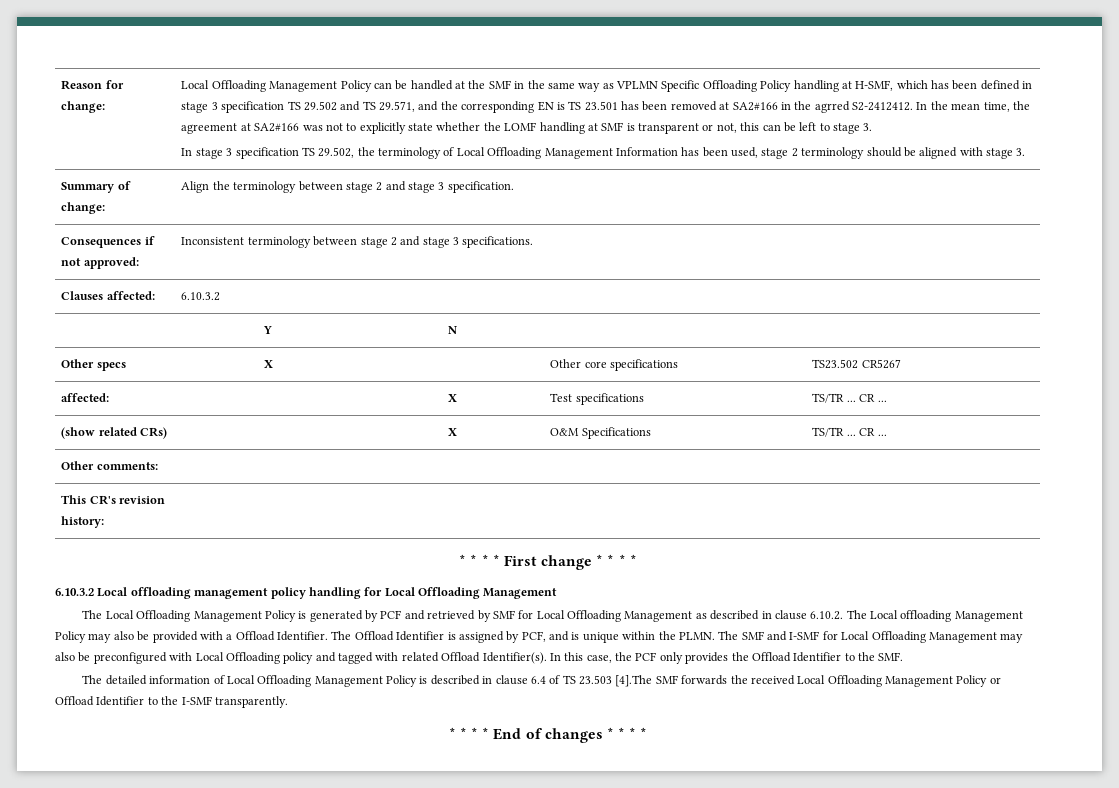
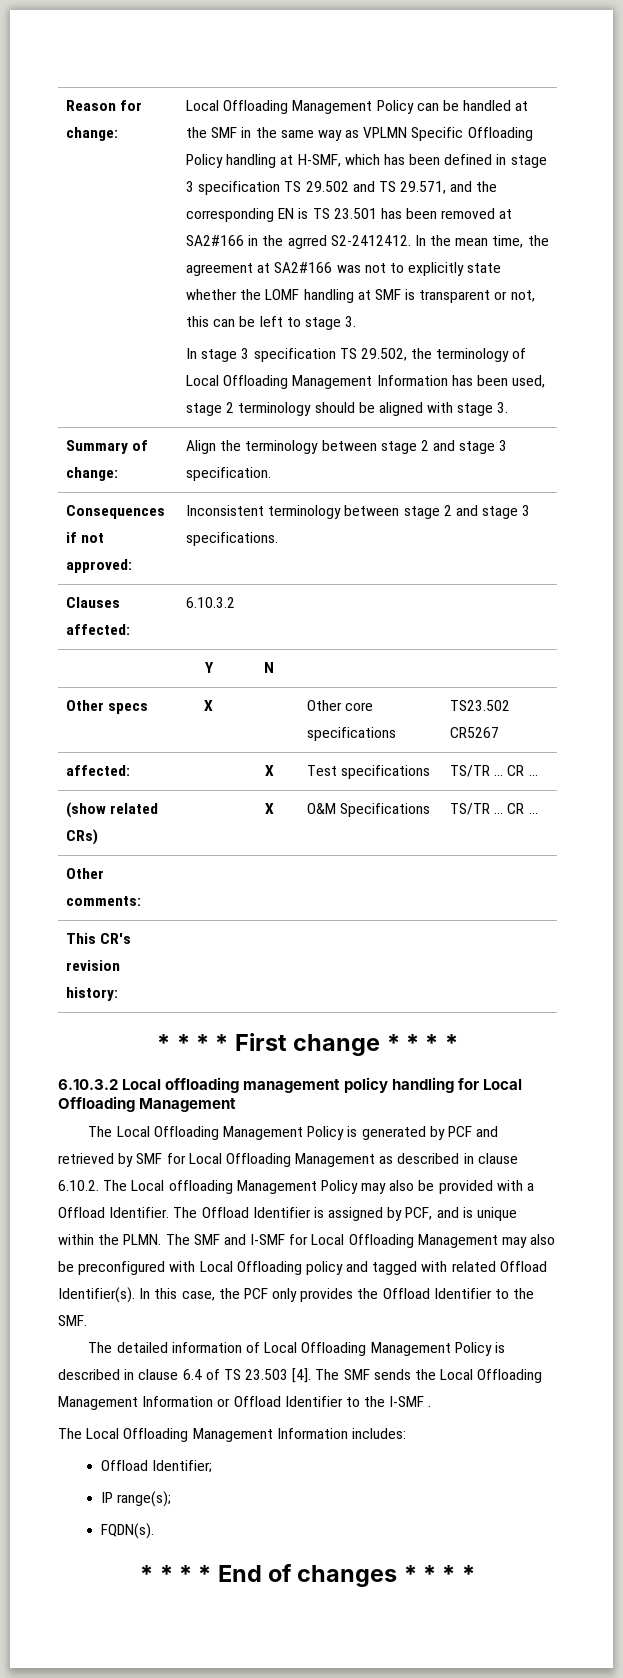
[615,675,988,687] [4].The SMF forwards the received Local Offloading Management Policy -> [292,1368,543,1383] [58,1396,214,1410] [4]. The SMF sends the Local Offloading Management Information
[214,696,288,708] transparently. -> [428,1405,432,1407] [58,1428,406,1442] [101,1460,213,1473] [101,1491,172,1507] [101,1523,155,1539] . // The Local Offloading Management Information includes: // Offload Identifier; // IP range(s); // FQDN(s).

